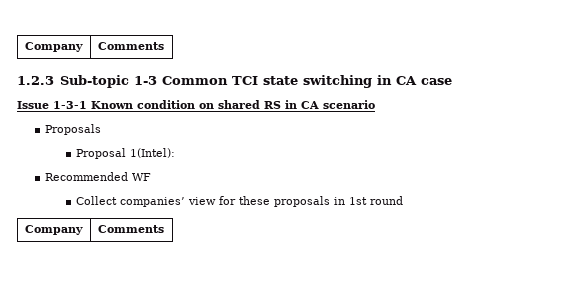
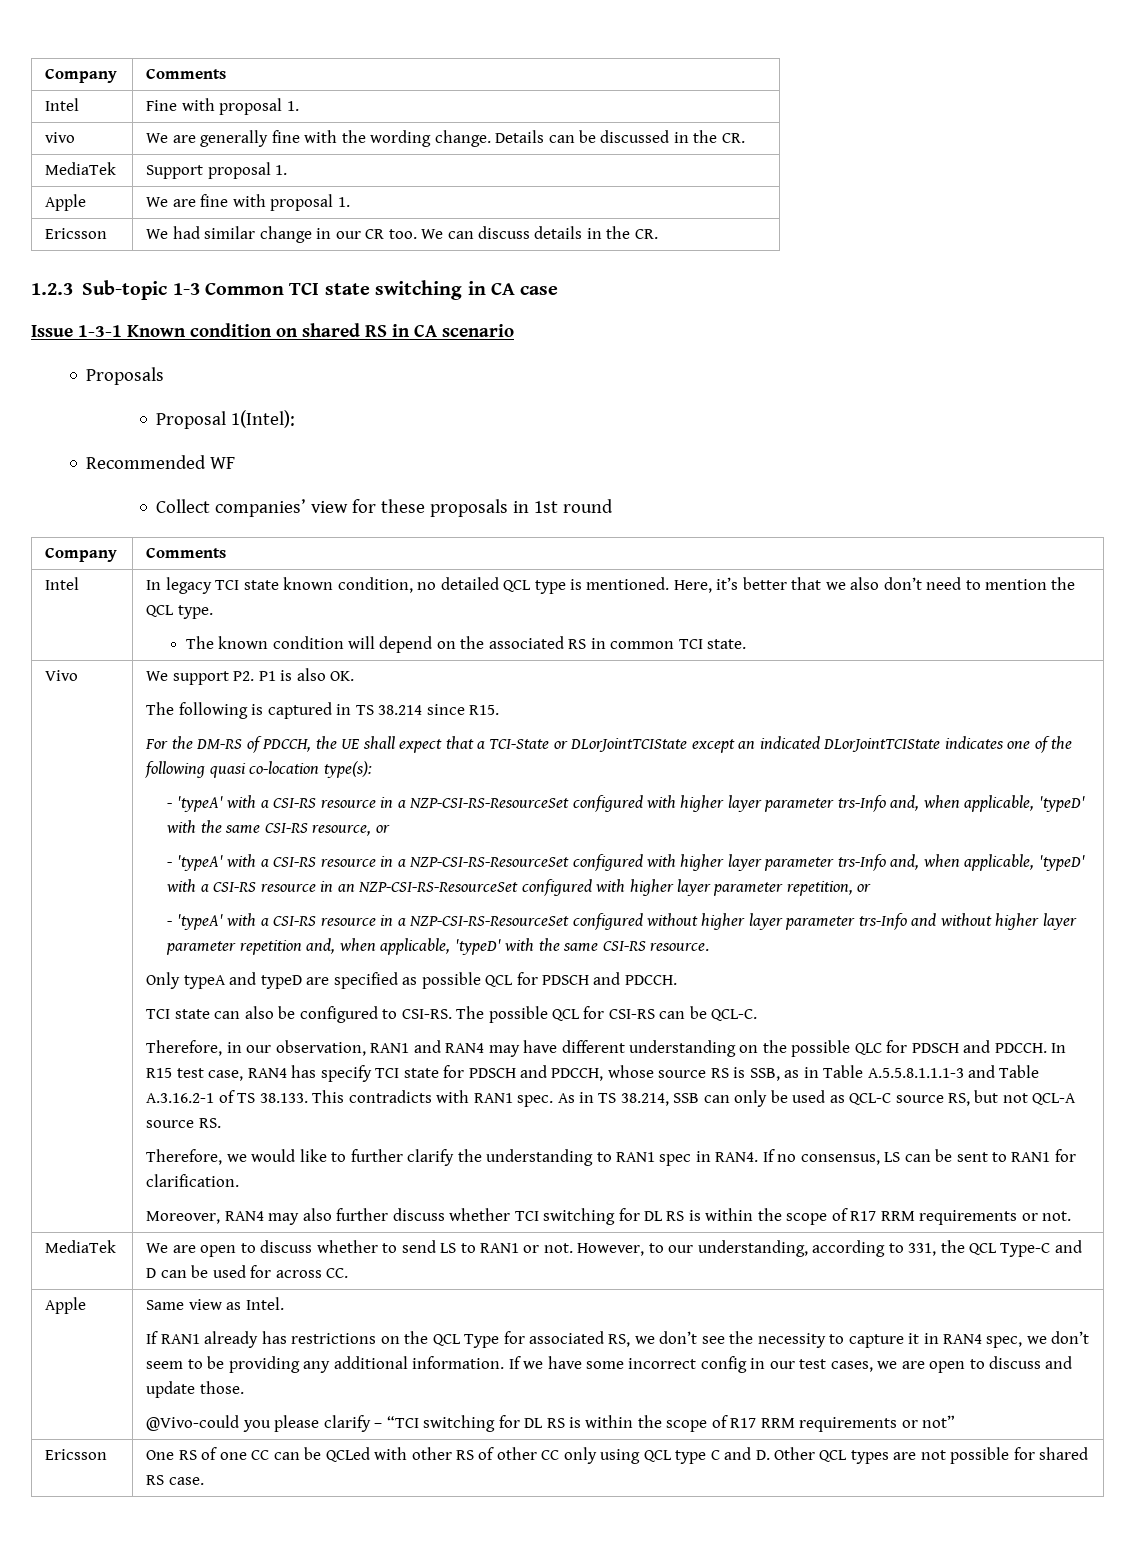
[24,42,83,52] [97,42,164,50] Company | Comments -> [45,68,118,83] [146,68,227,79] [45,98,80,111] [146,98,299,115] [45,132,76,143] [146,130,745,147] [45,162,117,175] [146,162,288,179] [45,194,87,211] [146,194,350,211] [45,228,108,239] [146,226,658,243] Company | Comments // Intel | Fine with proposal 1. // vivo | We are generally fine with the wording change. Details can be discussed in the CR. // MediaTek | Support proposal 1. // Apple | We are fine with proposal 1. // Ericsson | We had similar change in our CR too. We can discuss details in the CR.
(164, 229) none -> [45,577,80,590] [146,577,1076,594] [146,605,213,619] [185,636,747,653] [45,670,79,681] [146,668,355,685] [146,702,500,719] [145,736,1073,753] [145,761,372,778] [167,795,1085,812] [166,820,390,836] [167,854,1085,871] [166,879,872,896] [167,913,1077,930] [166,938,710,955] [146,972,677,989] [146,1006,758,1023] [146,1040,1067,1057] [146,1065,1040,1082] [146,1090,1077,1107] [146,1118,221,1128] [146,1149,1076,1166] [146,1174,240,1187] [146,1208,1072,1225] [45,1240,117,1253] [146,1240,1082,1257] [146,1265,349,1278] [45,1297,87,1314] [146,1297,284,1310] [146,1331,1090,1348] [146,1356,1073,1373] [146,1381,244,1398] [146,1415,956,1432] [45,1449,108,1460] [146,1447,1089,1464] [146,1475,204,1485] // Intel | In legacy TCI state known condition, no detailed QCL type is mentioned. Here, it’s better that we also don’t need to mention the QCL type. // The known condition will depend on the associated RS in common TCI state. // Vivo | We support P2. P1 is also OK. // The following is captured in TS 38.214 since R15. // For the DM-RS of PDCCH, the UE shall expect that a TCI-State or DLorJointTCIState except an indicated DLorJointTCIState indicates one of the following quasi co-location type(s): // - 'typeA' with a CSI-RS resource in a NZP-CSI-RS-ResourceSet configured with higher layer parameter trs-Info and, when applicable, 'typeD' with the same CSI-RS resource, or // - 'typeA' with a CSI-RS resource in a NZP-CSI-RS-ResourceSet configured with higher layer parameter trs-Info and, when applicable, 'typeD' with a CSI-RS resource in an NZP-CSI-RS-ResourceSet configured with higher layer parameter repetition, or // - 'typeA' with a CSI-RS resource in a NZP-CSI-RS-ResourceSet configured without higher layer parameter trs-Info and without higher layer parameter repetition and, when applicable, 'typeD' with the same CSI-RS resource. // Only typeA and typeD are specified as possible QCL for PDSCH and PDCCH. // TCI state can also be configured to CSI-RS. The possible QCL for CSI-RS can be QCL-C. // Therefore, in our observation, RAN1 and RAN4 may have different understanding on the possible QLC for PDSCH and PDCCH. In R15 test case, RAN4 has specify TCI state for PDSCH and PDCCH, whose source RS is SSB, as in Table A.5.5.8.1.1.1-3 and Table A.3.16.2-1 of TS 38.133. This contradicts with RAN1 spec. As in TS 38.214, SSB can only be used as QCL-C source RS, but not QCL-A source RS. // Therefore, we would like to further clarify the understanding to RAN1 spec in RAN4. If no consensus, LS can be sent to RAN1 for clarification. // Moreover, RAN4 may also further discuss whether TCI switching for DL RS is within the scope of R17 RRM requirements or not. // MediaTek | We are open to discuss whether to send LS to RAN1 or not. However, to our understanding, according to 331, the QCL Type-C and D can be used for across CC. // Apple | Same view as Intel. // If RAN1 already has restrictions on the QCL Type for associated RS, we don’t see the necessity to capture it in RAN4 spec, we don’t seem to be providing any additional information. If we have some incorrect config in our test cases, we are open to discuss and update those. // @Vivo-could you please clarify – “TCI switching for DL RS is within the scope of R17 RRM requirements or not” // Ericsson | One RS of one CC can be QCLed with other RS of other CC only using QCL type C and D. Other QCL types are not possible for shared RS case.

